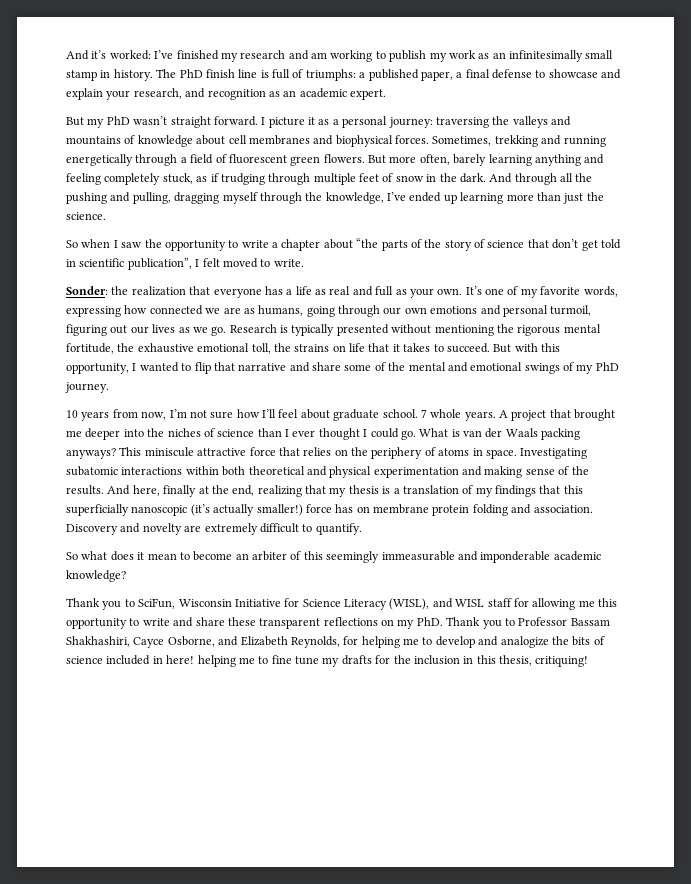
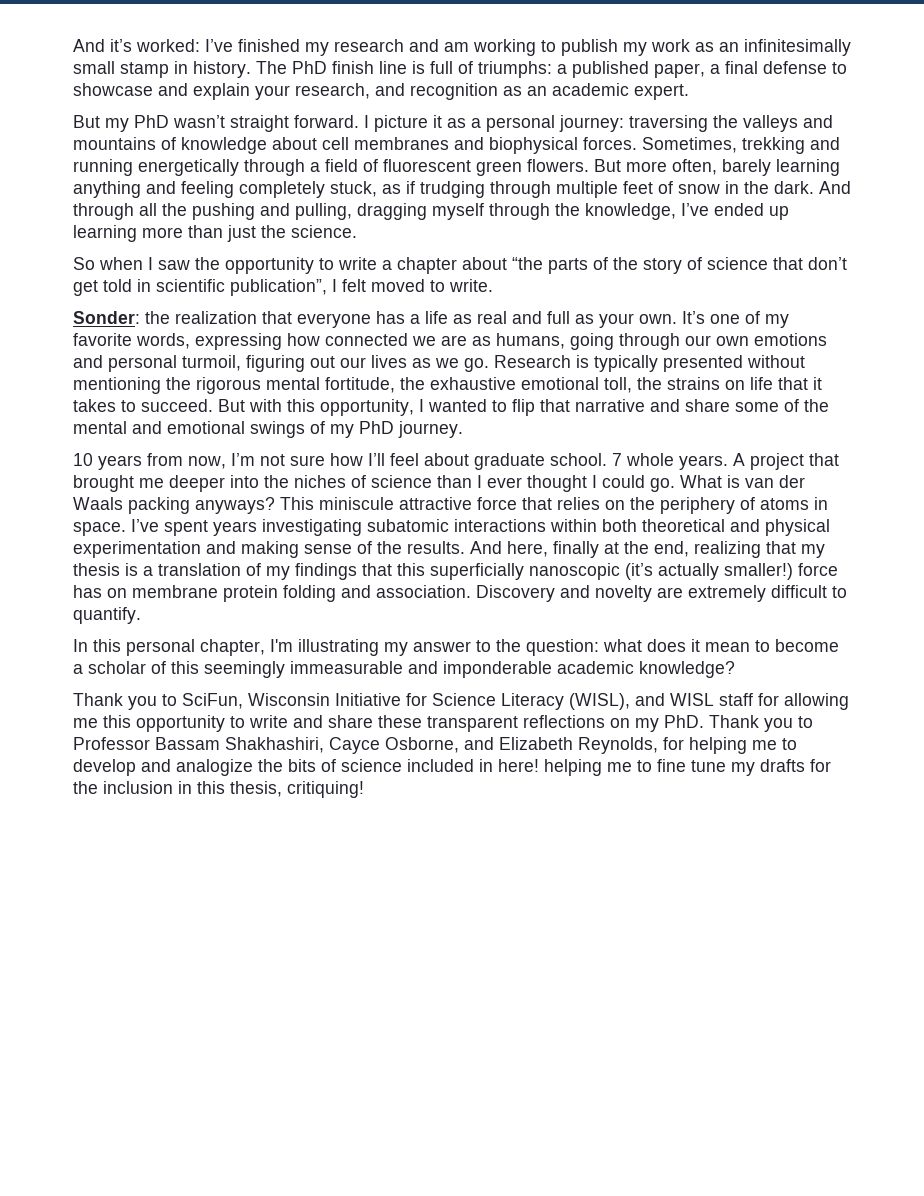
[520,448,588,459] Investigating -> [131,519,362,536] I’ve spent years investigating
[66,552,78,560] So -> [73,639,599,656] In this personal chapter, I'm illustrating my answer to the question:
[235,551,287,561] an arbiter -> [73,661,146,674] a scholar

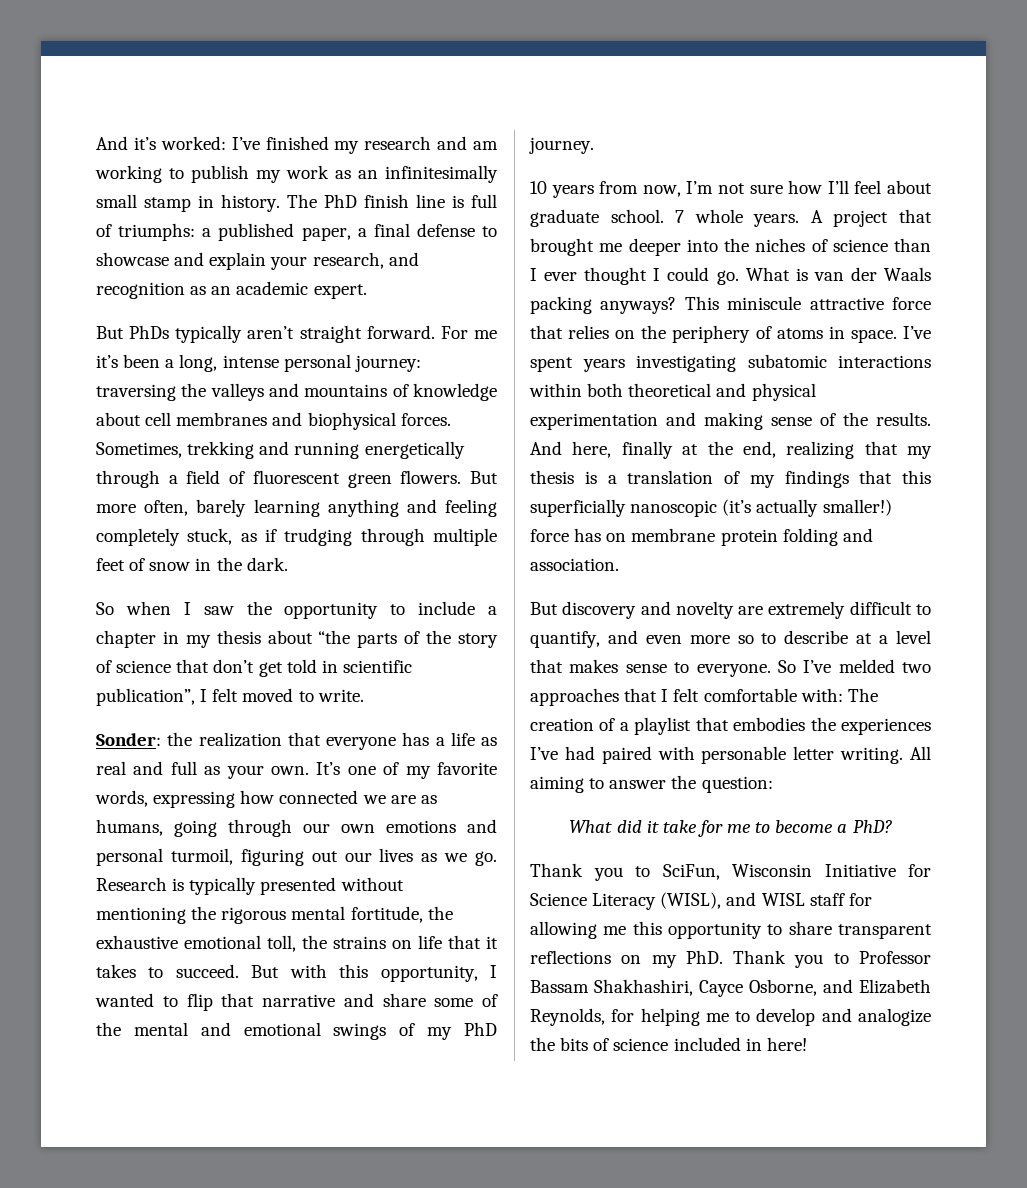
[105,115,481,132] my PhD wasn’t straight forward. I picture it as a -> [129,325,498,343] [96,354,279,372] PhDs typically aren’t straight forward. For me it’s been a long, intense
[819,181,851,194] [73,203,789,220] [73,225,357,242] And through all the pushing and pulling, dragging myself through the knowledge, I’ve ended up learning more than just the science. -> (288, 564) none
[338,257,377,270] write -> [418,601,476,615] include
(457, 265) none -> [162,630,261,648] in my thesis
[476,585,555,602] Discovery -> [530,601,637,619] // But discovery
[73,607,141,624] [73,639,839,656] [73,661,735,678] quantify. // In this personal chapter, I'm illustrating my answer to the question: what does it mean to become a scholar of this seemingly immeasurable and imponderable academic knowledge? -> [530,630,931,648] [530,659,931,677] [530,688,878,706] [530,717,931,735] [530,746,931,764] [530,775,773,793] [569,820,892,837] quantify, and even more so to describe at a level that makes sense to everyone. So I’ve melded two approaches that I felt comfortable with: The creation of a playlist that embodies the experiences I’ve had paired with personable letter writing. All aiming to answer the question: // What did it take for me to become a PhD?
[249,715,422,728] write and share these -> [788,921,832,935] share
[544,759,831,776] [73,781,364,798] helping me to fine tune my drafts for the inclusion in this thesis, critiquing! -> (807, 1044) none

